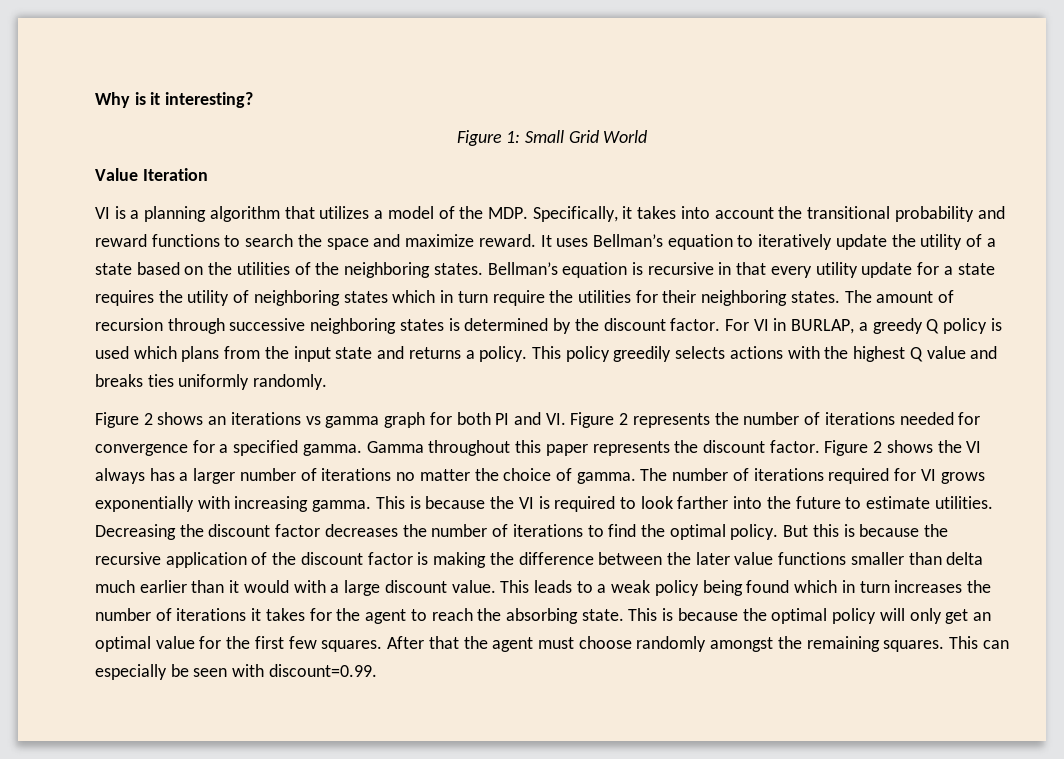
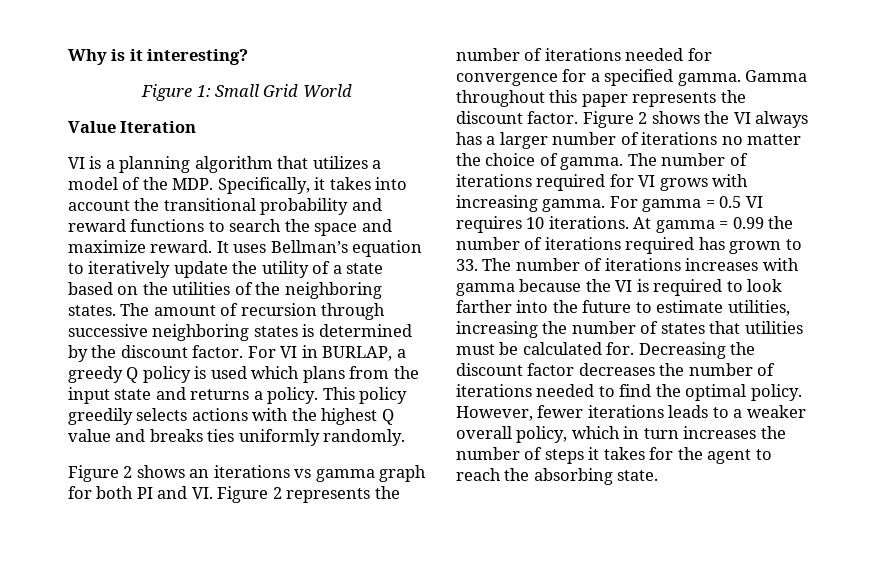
[487,262,995,278] [95,290,840,306] Bellman’s equation is recursive in that every utility update for a state requires the utility of neighboring states which in turn require the utilities for their neighboring states. -> (116, 310) none
[95,496,194,512] exponentially -> (708, 184) none
[375,496,421,509] This is -> [609,196,763,212] [456,216,794,233] [456,237,802,254] [456,258,799,271] [456,283,515,296] For gamma = 0.5 VI requires 10 iterations. At gamma = 0.99 the number of iterations required has grown to 33. The number of iterations increases with gamma
[934,496,993,509] utilities. -> [727,300,790,316] [456,321,803,338] [456,342,635,355] utilities, increasing the number of states that utilities must be calculated for.
(583, 530) none -> [536,384,595,397] needed
[783,524,949,537] [95,552,984,568] [95,580,790,596] But this is because the recursive application of the discount factor is making the difference between the later value functions smaller than delta much earlier than it would with a large discount value. This leads to a weak policy being found -> [456,405,806,421] [456,426,568,443] However, fewer iterations leads to a weaker overall policy,
[176,608,247,621] iterations -> [544,449,584,464] steps
[628,608,991,624] [95,636,1009,652] [95,664,377,680] This is because the optimal policy will only get an optimal value for the first few squares. After that the agent must choose randomly amongst the remaining squares. This can especially be seen with discount=0.99. -> (659, 475) none

